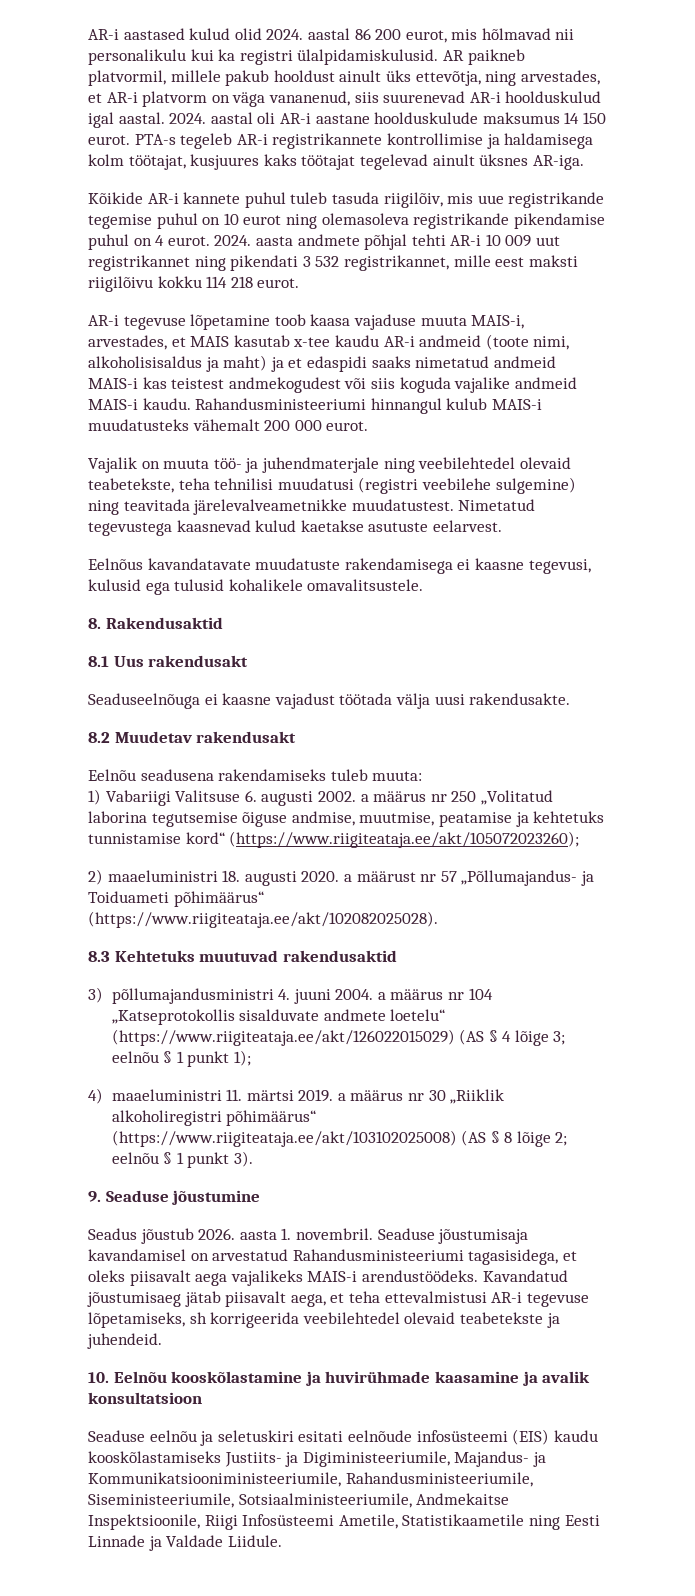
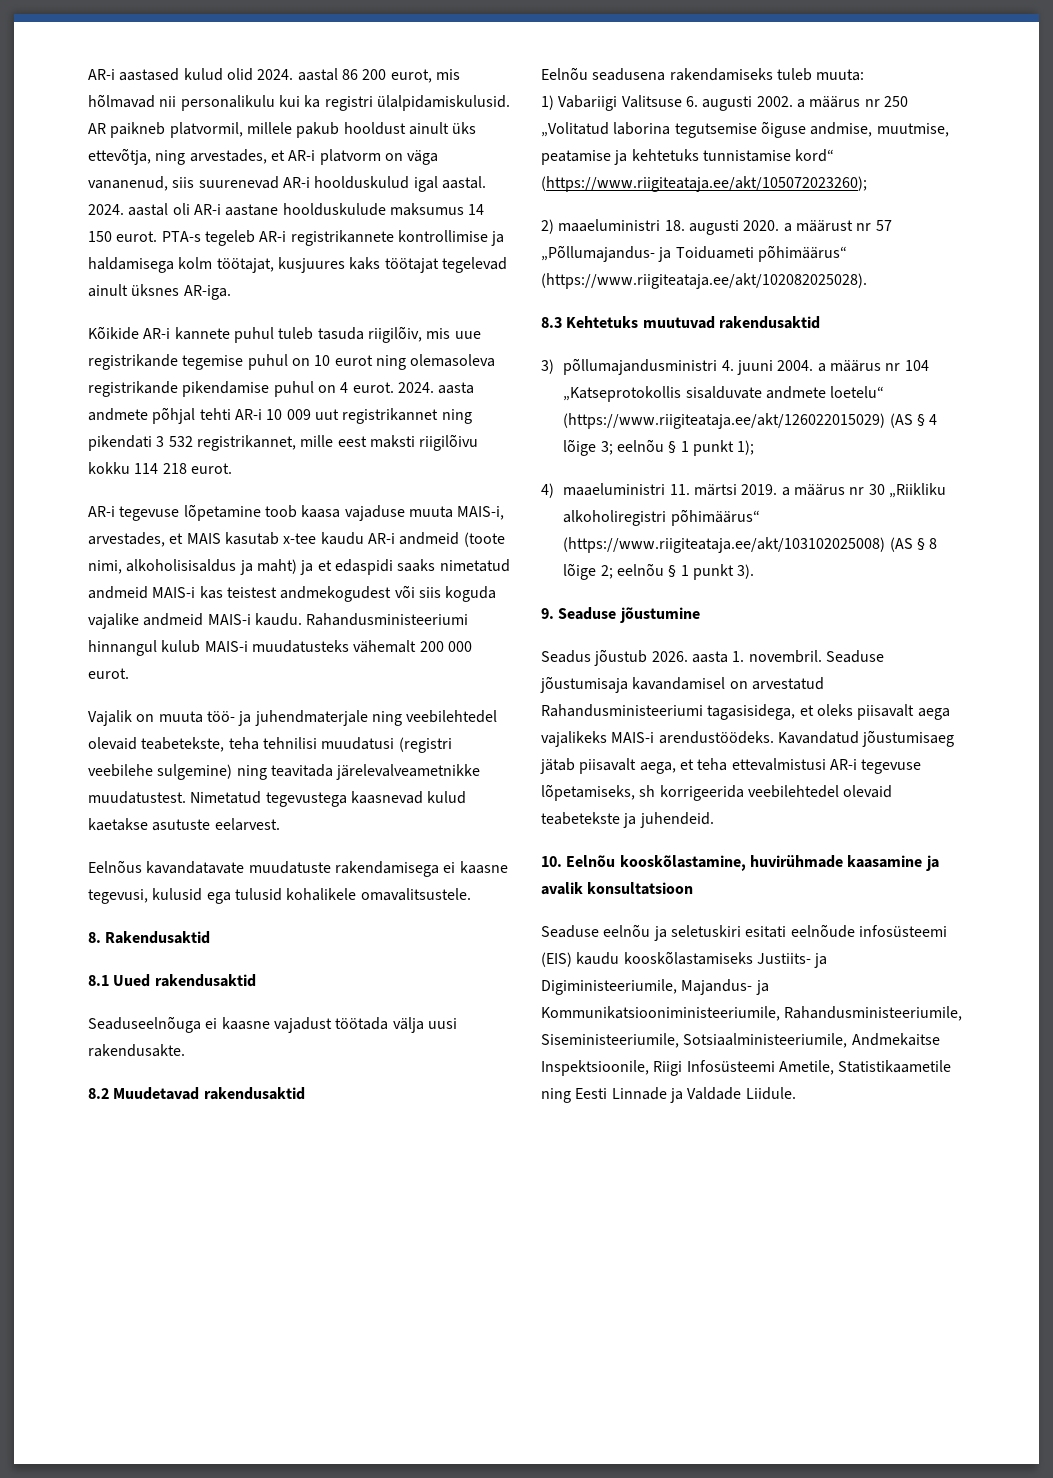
[113,655,249,667] Uus rakendusakt -> [113,974,256,987] Uued rakendusaktid
[114,731,297,743] Muudetav rakendusakt -> [113,1087,305,1100] Muudetavad rakendusaktid
[450,1089,505,1104] „Riiklik -> [888,483,946,498] „Riikliku
[171,1371,321,1386] kooskõlastamine ja -> [619,855,746,871] kooskõlastamine,

